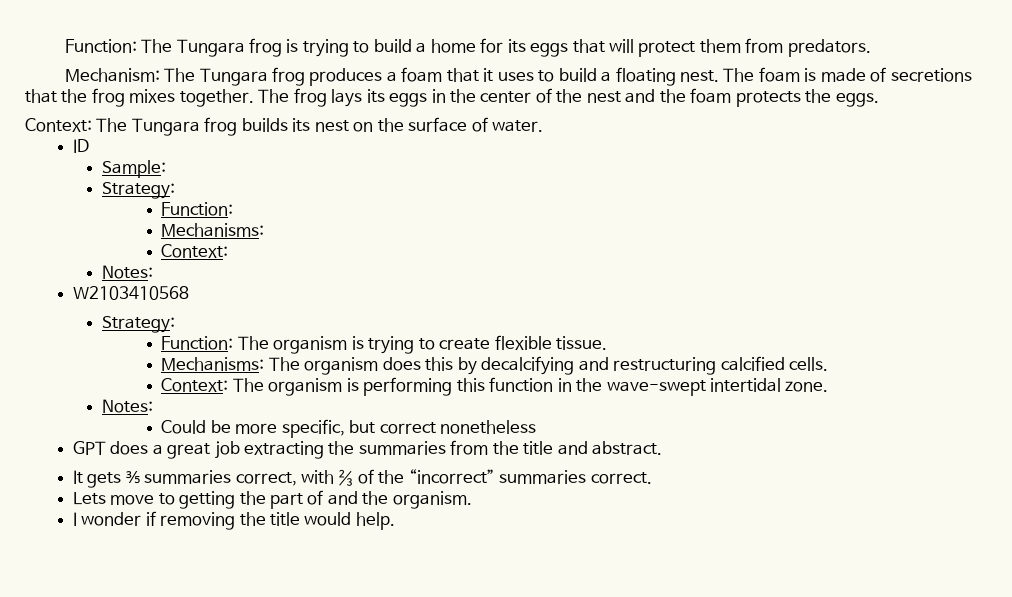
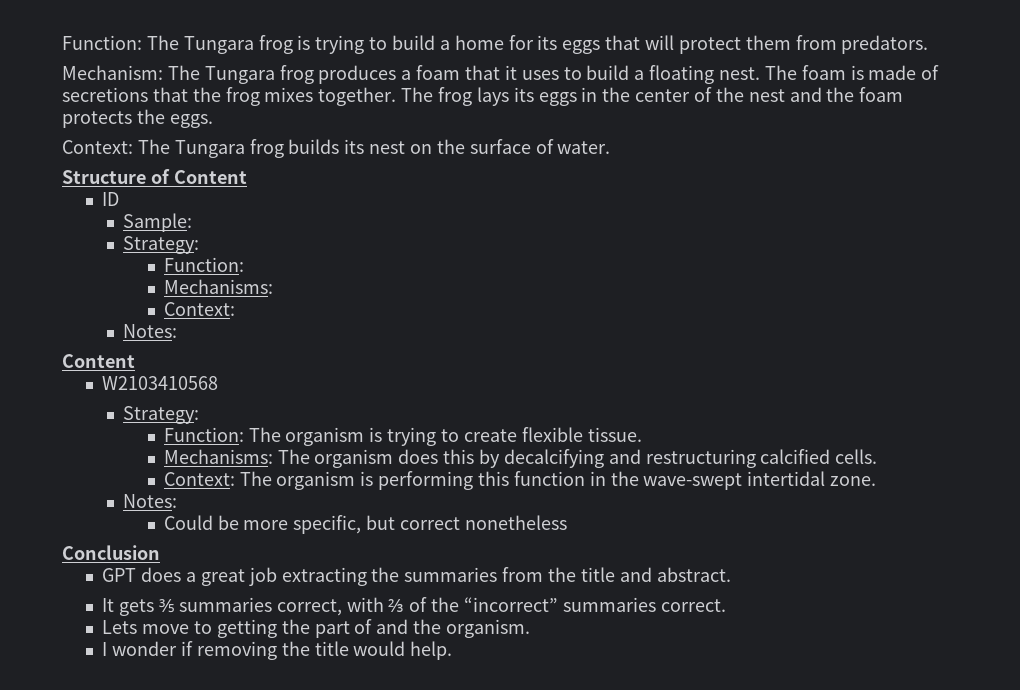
(543, 126) none -> [62,169,247,184] // Structure of Content
(154, 272) none -> [62,354,135,368] // Content
(537, 427) none -> [62,545,160,560] // Conclusion

